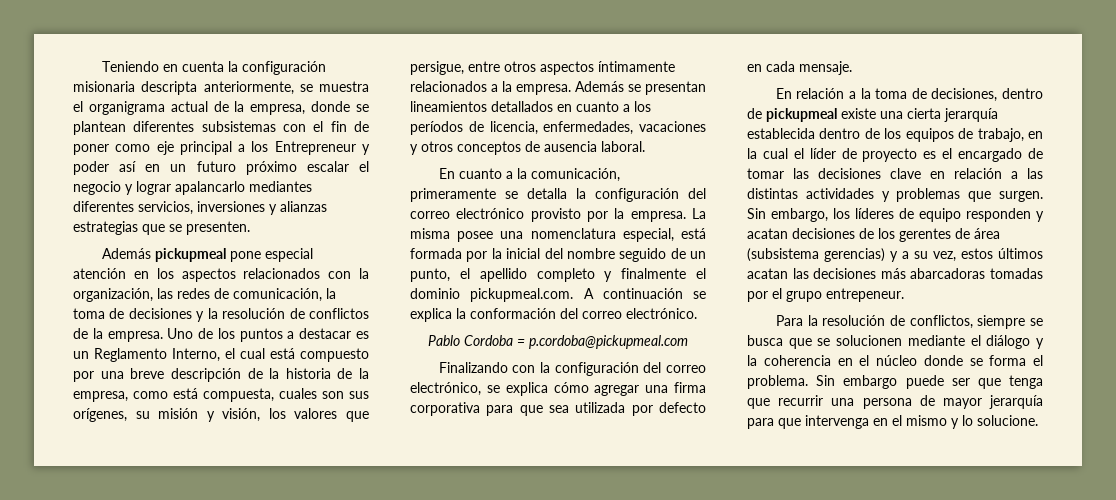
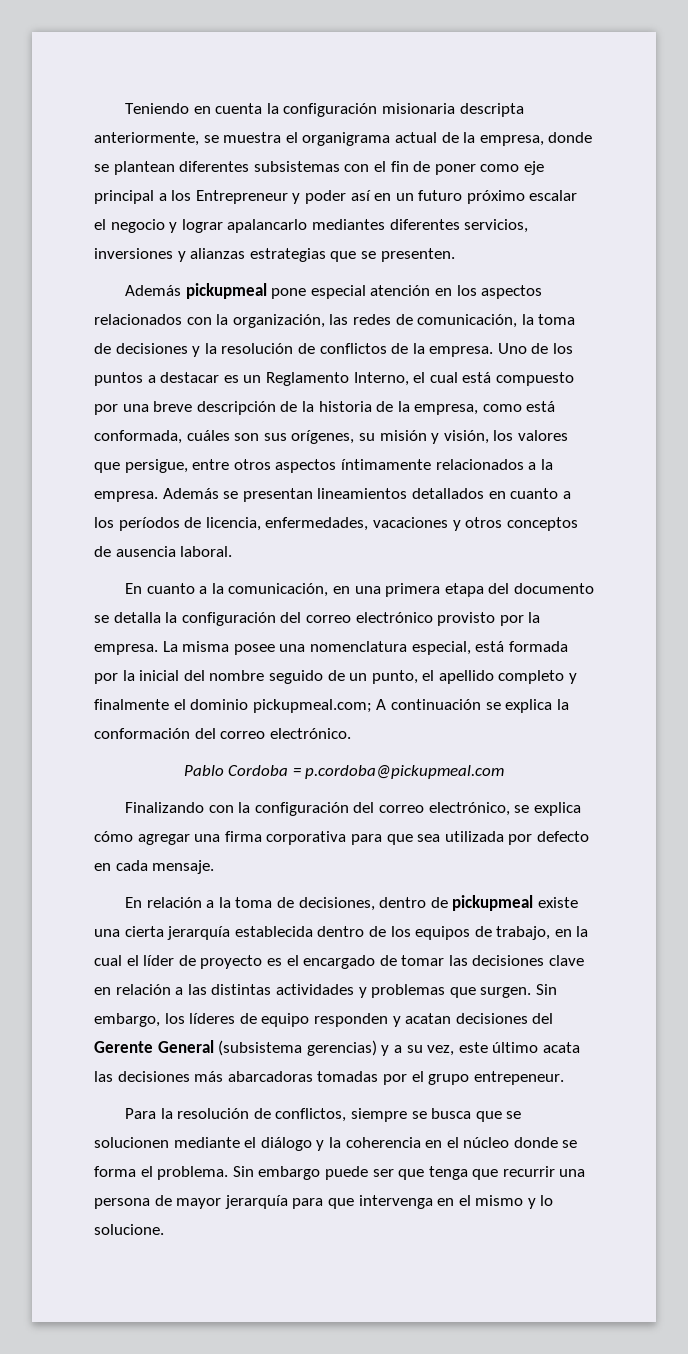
[203,388,317,402] compuesta, cuales -> [94,430,230,444] conformada, cuáles
[410,188,496,202] primeramente -> [332,583,594,597] en una primera etapa del documento
[470,288,574,302] pickupmeal.com. -> [252,699,372,713] pickupmeal.com;
[859,228,1000,242] de los gerentes de área -> [532,1013,554,1024] [94,1040,214,1053] del Gerente General
[961,248,1043,259] [747,268,788,279] estos últimos acatan -> [458,1042,580,1053] este último acata

